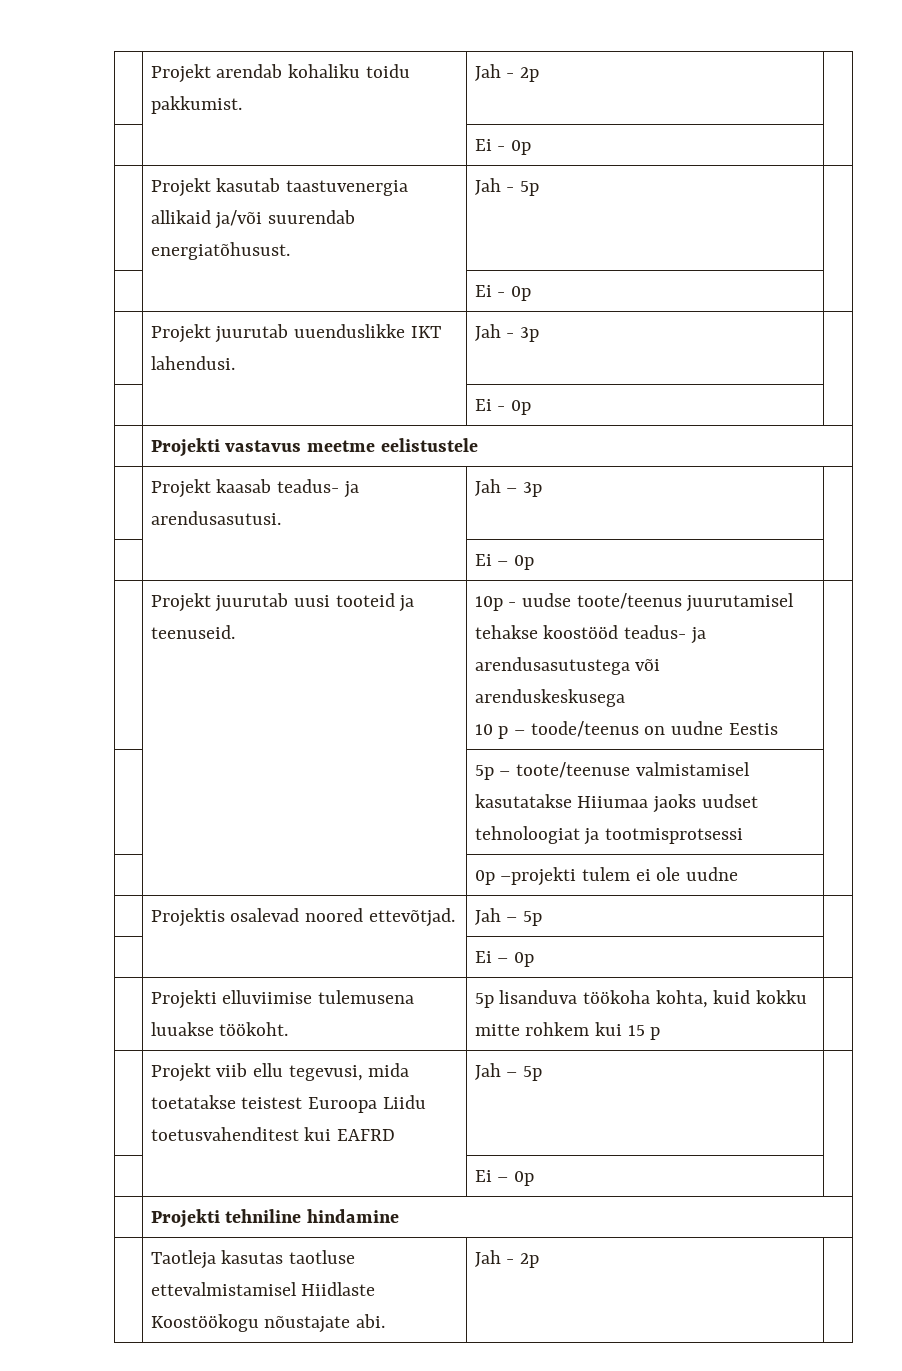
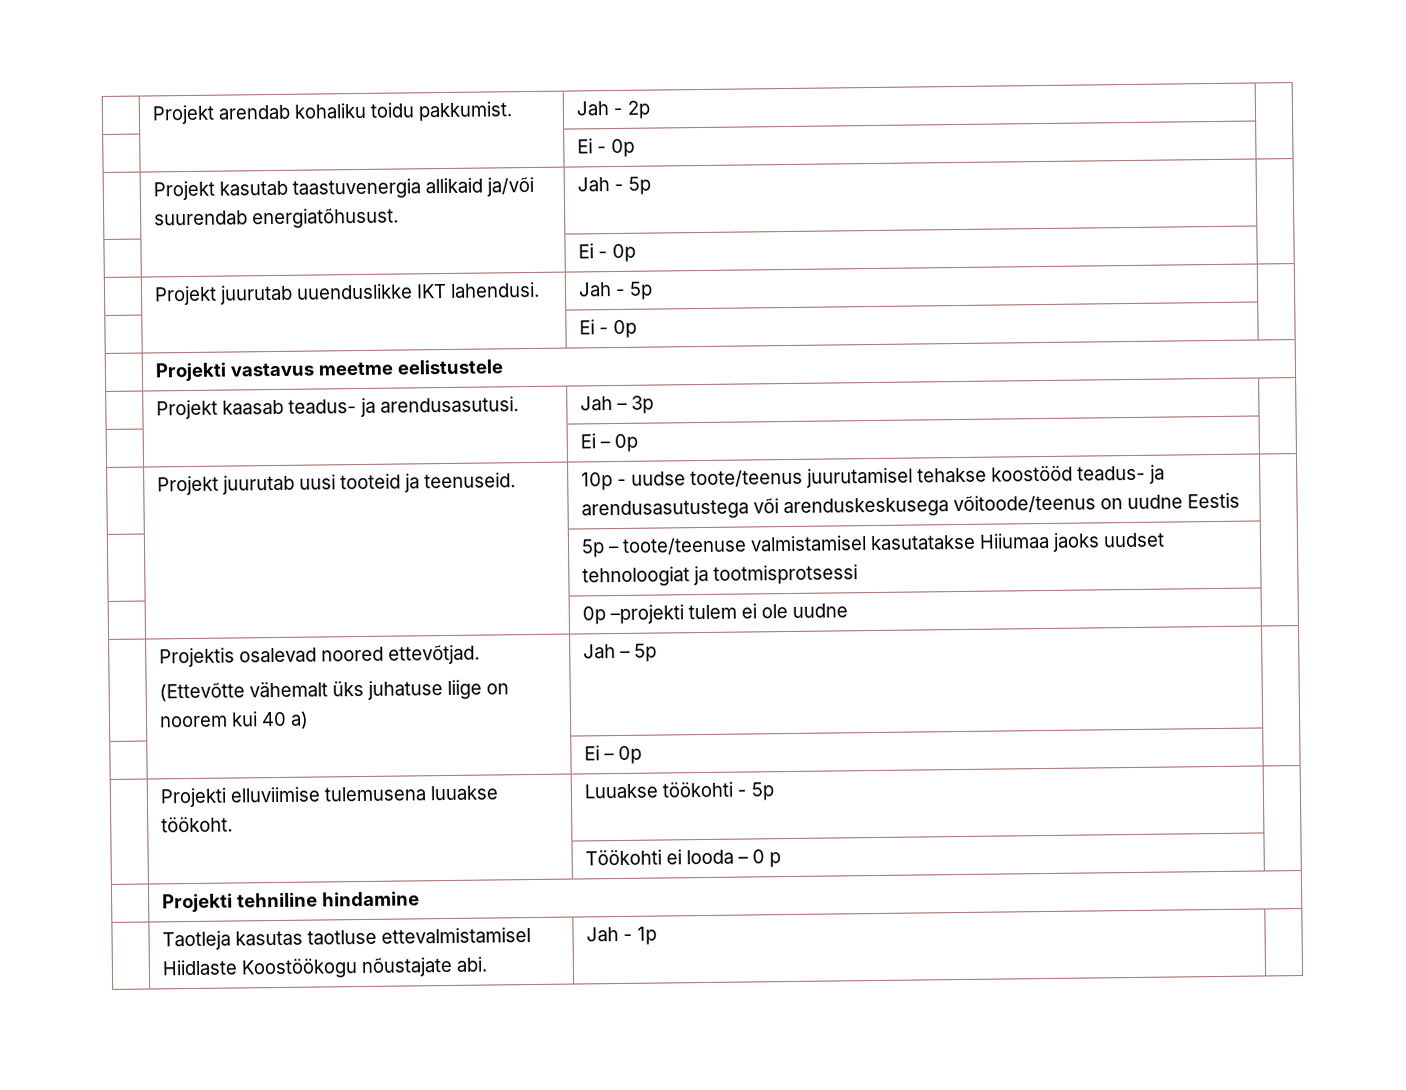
[520,327,540,342] 3p -> [628,281,653,300] 5p
[474,721,639,739] // 10 p – toode/teenus -> [952,494,1096,514] võitoode/teenus
(455, 917) none -> [158,679,509,702] [158,711,309,729] // (Ettevõtte vähemalt üks juhatuse liige on noorem kui 40 a)
[474,990,808,1008] [474,1022,661,1040] [150,1063,410,1082] [150,1095,426,1113] [150,1127,396,1141] [474,1063,543,1081] [474,1170,535,1186] 5p lisanduva töökoha kohta, kuid kokku mitte rohkem kui 15 p | // | Projekt viib ellu tegevusi, mida toetatakse teistest Euroopa Liidu toetusvahenditest kui EAFRD | Jah – 5p | // | | Ei – 0p -> [583,781,774,801] [584,849,781,868] Luuakse töökohti - 5p | // | | Töökohti ei looda – 0 p
[520,1253,540,1268] 2p -> [636,926,657,945] 1p

